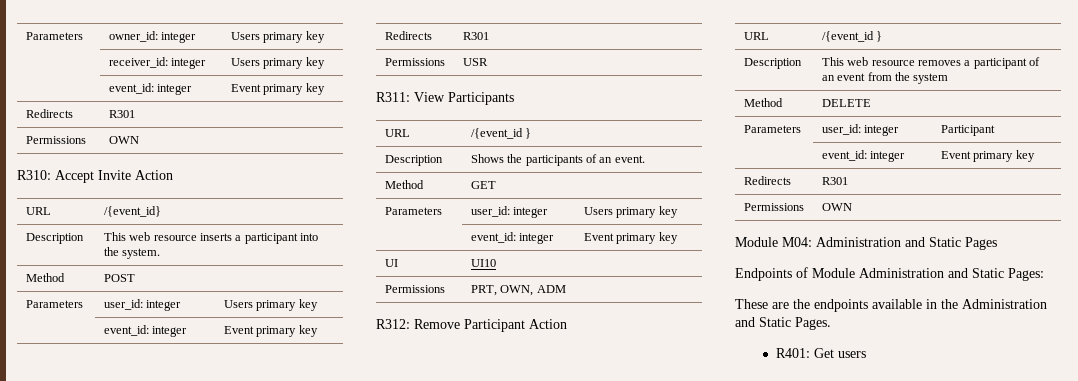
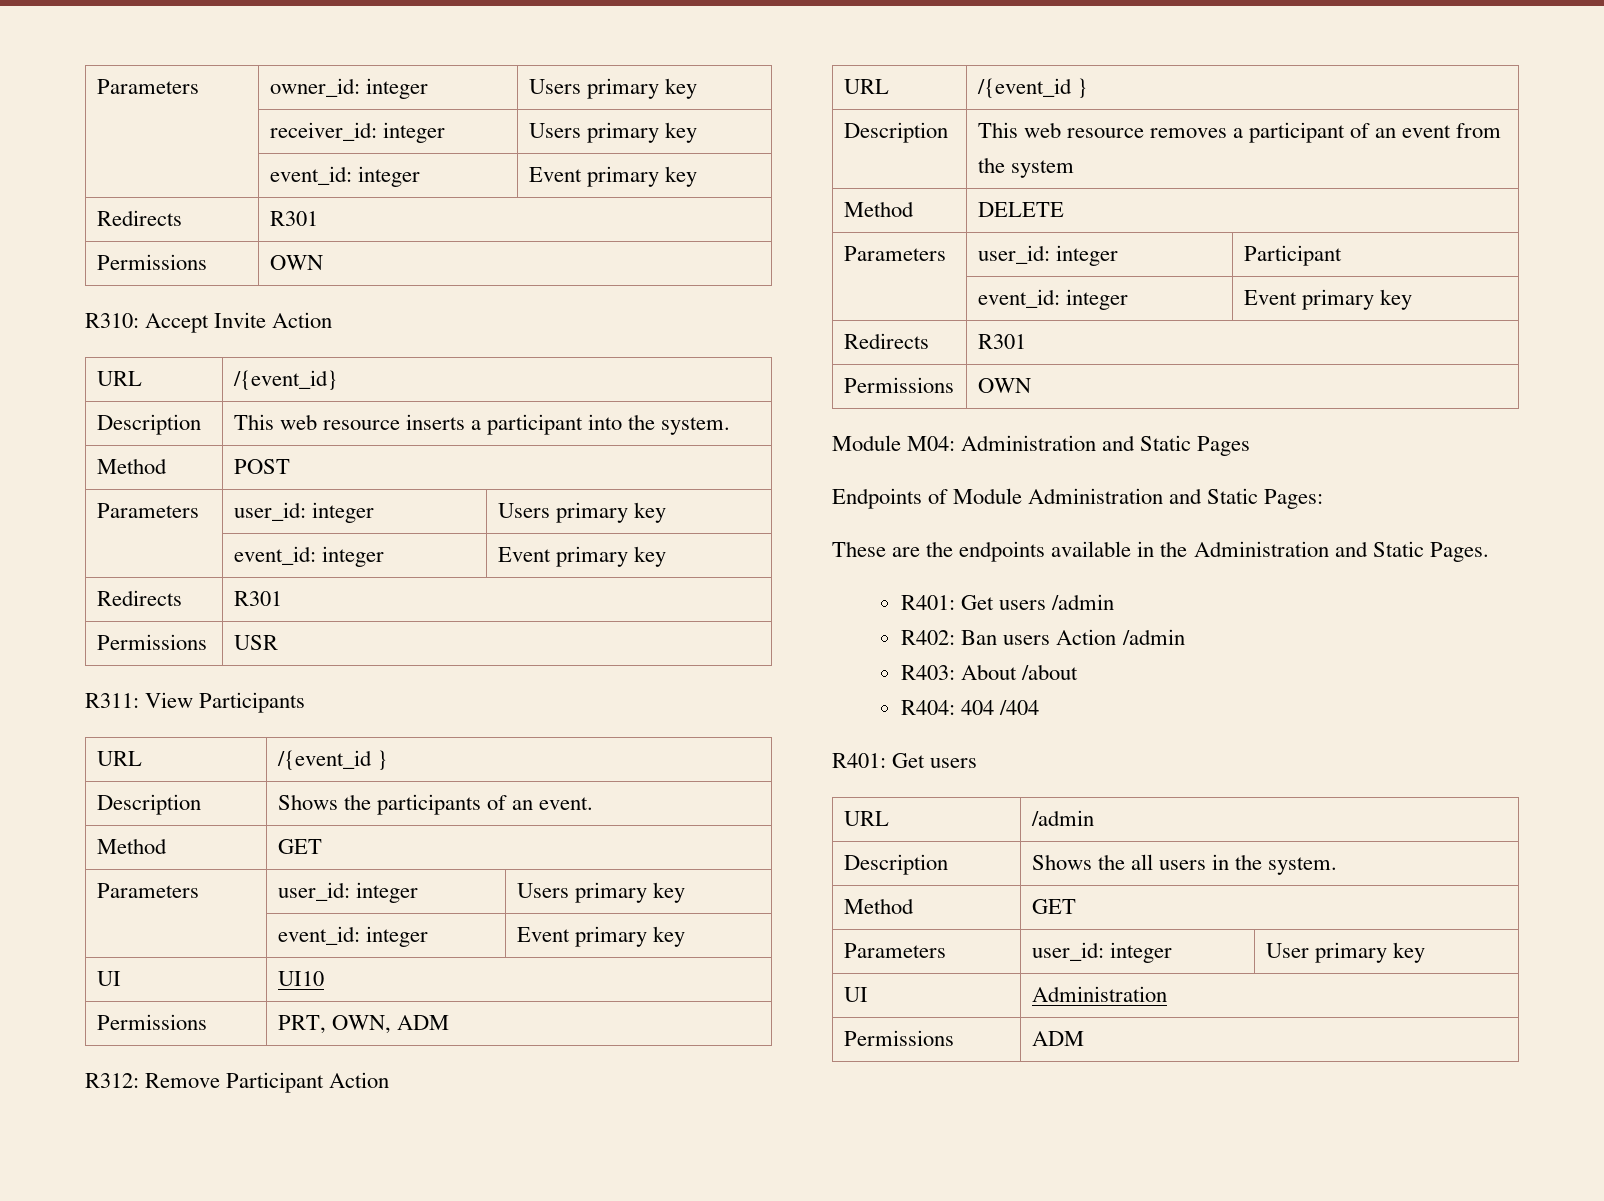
(866, 354) none -> [1051,594,1115,610] [901,629,1185,645] [901,664,1079,680] [901,700,1040,715] [832,753,978,768] [843,811,889,826] [1030,810,1094,826] [843,854,948,875] [1031,854,1338,875] [843,898,914,914] [1031,899,1076,914] [843,943,946,958] [1031,942,1172,963] [1265,942,1425,963] [843,987,868,1002] [1031,986,1167,1002] [843,1030,954,1046] [1031,1031,1084,1046] /admin // R402: Ban users Action /admin // R403: About /about // R404: 404 /404 // R401: Get users // URL | /admin // Description | Shows the all users in the system. // Method | GET // Parameters | user_id: integer | User primary key // UI | Administration // Permissions | ADM

